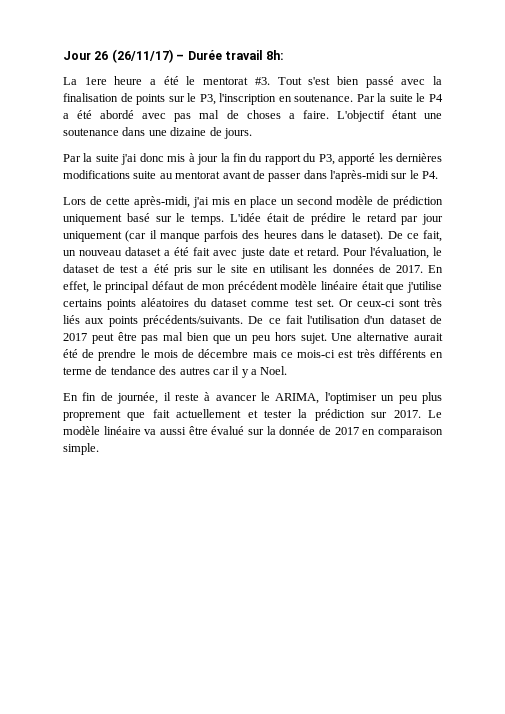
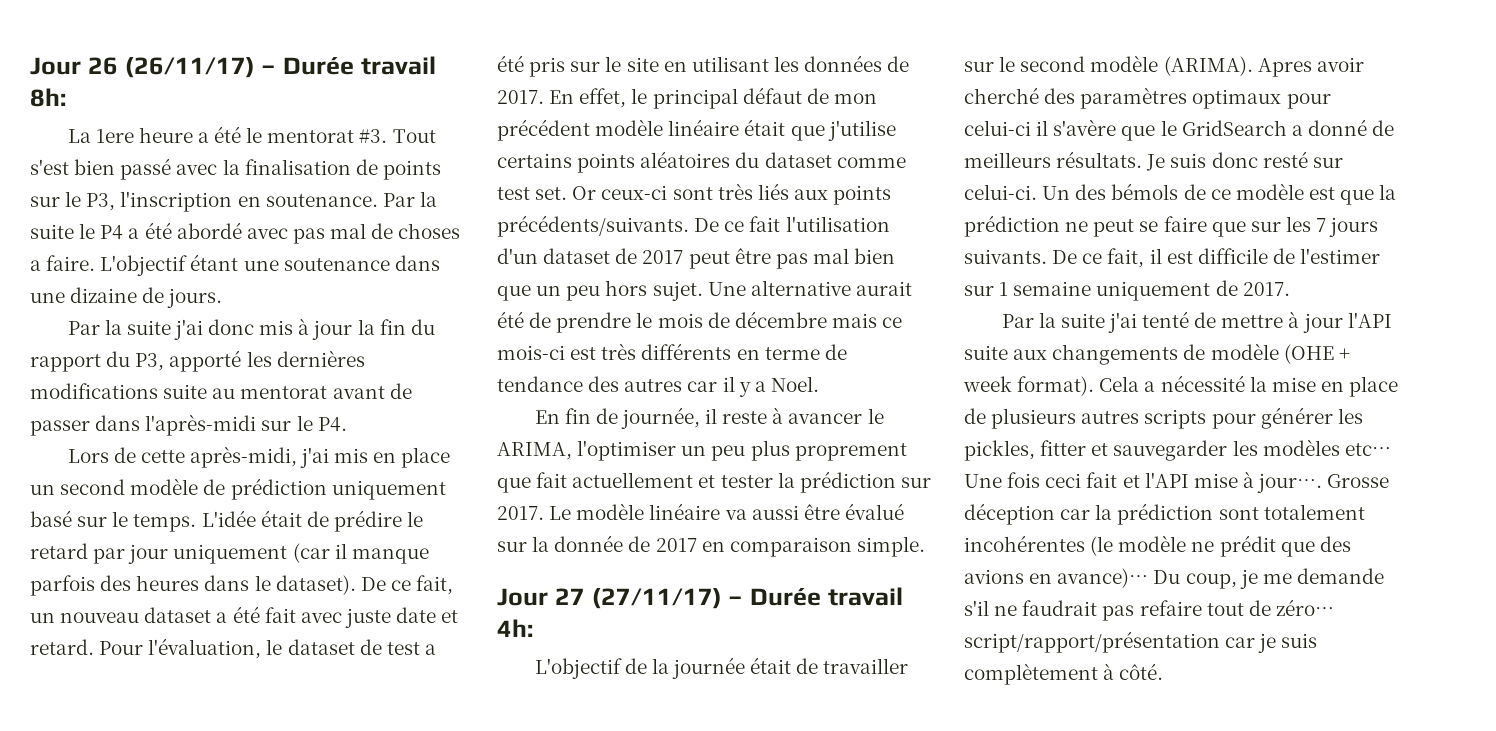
(99, 449) none -> [497,587,903,609] [497,619,533,637] [534,657,909,679] [964,55,1364,77] [964,87,1331,109] [964,119,1395,141] [964,151,1343,171] [964,183,1397,205] [964,215,1379,237] [964,248,1381,268] [964,280,1290,301] [1001,311,1392,333] [964,343,1350,365] [963,375,1399,397] [964,407,1363,429] [964,439,1391,461] [964,471,1390,493] [964,503,1365,525] [964,535,1351,557] [964,568,1384,589] [964,599,1334,621] [964,631,1318,653] [964,663,1164,685] // Jour 27 (27/11/17) – Durée travail 4h: // L'objectif de la journée était de travailler sur le second modèle (ARIMA). Apres avoir cherché des paramètres optimaux pour celui-ci il s'avère que le GridSearch a donné de meilleurs résultats. Je suis donc resté sur celui-ci. Un des bémols de ce modèle est que la prédiction ne peut se faire que sur les 7 jours suivants. De ce fait, il est difficile de l'estimer sur 1 semaine uniquement de 2017. // Par la suite j'ai tenté de mettre à jour l'API suite aux changements de modèle (OHE + week format). Cela a nécessité la mise en place de plusieurs autres scripts pour générer les pickles, fitter et sauvegarder les modèles etc… Une fois ceci fait et l'API mise à jour…. Grosse déception car la prédiction sont totalement incohérentes (le modèle ne prédit que des avions en avance)… Du coup, je me demande s'il ne faudrait pas refaire tout de zéro… script/rapport/présentation car je suis complètement à côté.

